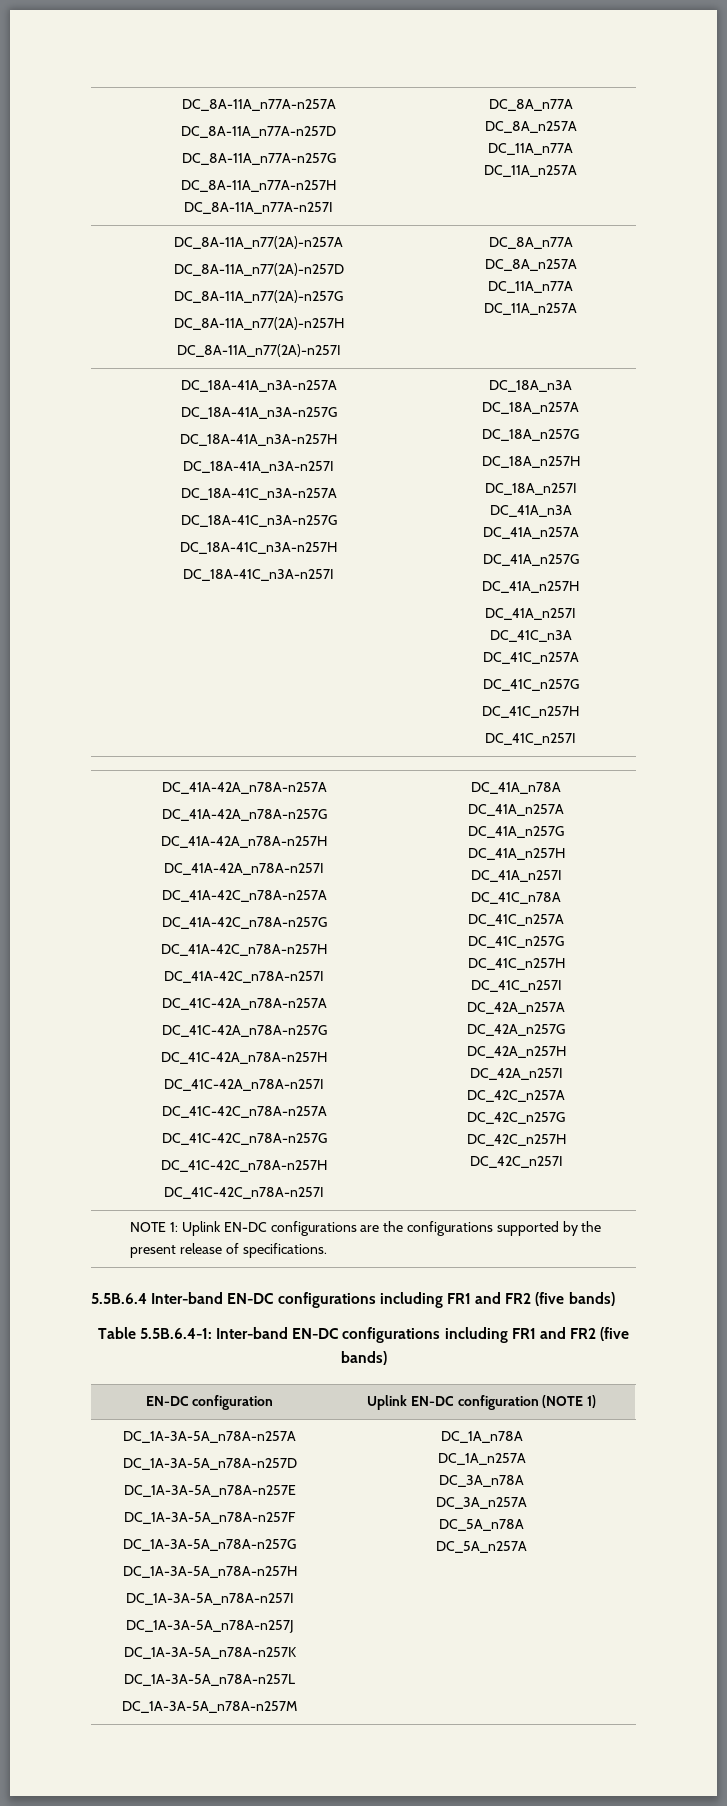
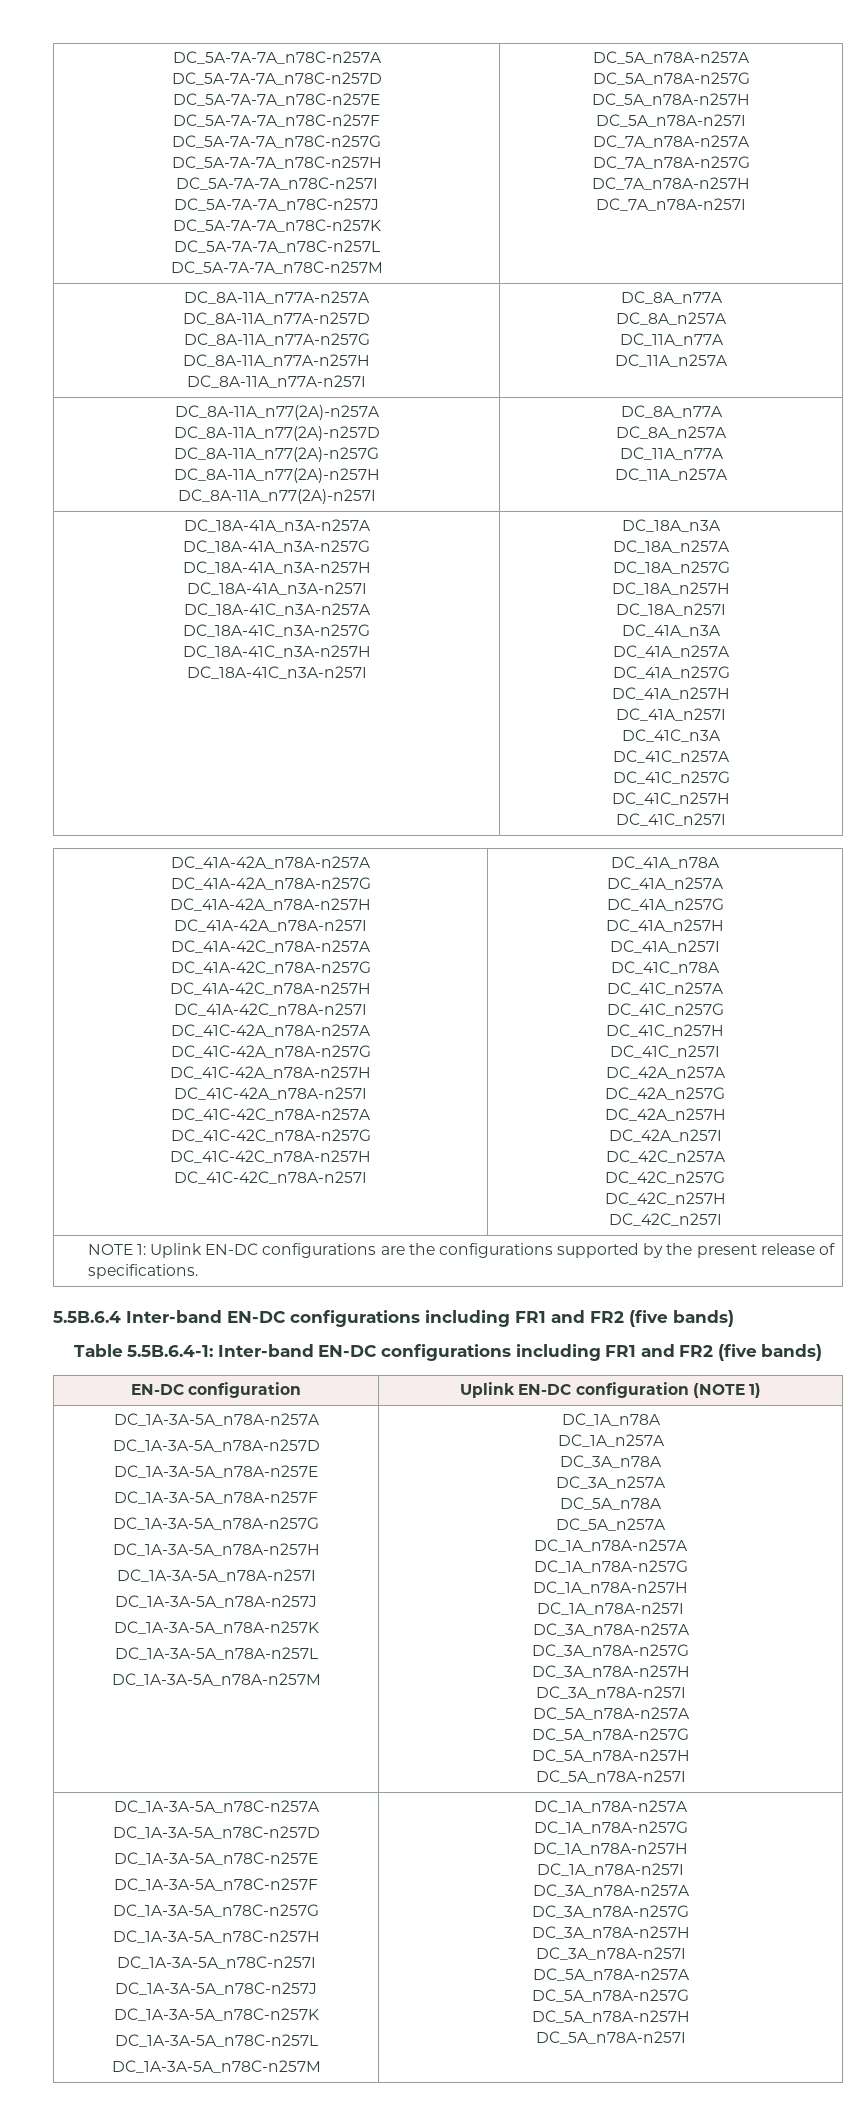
(181, 105) none -> [172,51,382,64] [171,72,382,85] [173,93,380,106] [173,114,380,127] [172,135,381,148] [171,156,382,169] [175,177,378,190] [174,198,379,211] [172,219,381,232] [173,240,380,253] [170,261,383,274] [593,51,750,64] [592,72,750,85] [592,93,750,106] [596,114,746,127] [593,135,750,148] [592,156,750,169] [592,177,750,190] [596,198,746,211] DC_5A-7A-7A_n78C-n257A // DC_5A-7A-7A_n78C-n257D // DC_5A-7A-7A_n78C-n257E // DC_5A-7A-7A_n78C-n257F // DC_5A-7A-7A_n78C-n257G // DC_5A-7A-7A_n78C-n257H // DC_5A-7A-7A_n78C-n257I // DC_5A-7A-7A_n78C-n257J // DC_5A-7A-7A_n78C-n257K // DC_5A-7A-7A_n78C-n257L // DC_5A-7A-7A_n78C-n257M | DC_5A_n78A-n257A // DC_5A_n78A-n257G // DC_5A_n78A-n257H // DC_5A_n78A-n257I // DC_7A_n78A-n257A // DC_7A_n78A-n257G // DC_7A_n78A-n257H // DC_7A_n78A-n257I //
(527, 1547) none -> [534,1539,688,1552] [533,1560,688,1573] [533,1581,688,1594] [537,1602,684,1615] [532,1623,690,1636] [532,1644,689,1657] [531,1665,690,1678] [535,1686,686,1699] [532,1707,690,1720] [532,1728,689,1741] [531,1749,690,1762] [535,1770,686,1783] [113,1800,320,1813] [112,1826,320,1839] [114,1852,318,1865] [114,1878,318,1891] [113,1904,319,1917] [112,1930,320,1943] [116,1956,316,1969] [115,1982,317,1995] [113,2008,319,2021] [114,2034,318,2047] [111,2060,321,2073] [534,1800,688,1813] [533,1821,688,1834] [533,1842,688,1855] [537,1863,684,1876] [532,1884,690,1897] [532,1905,689,1918] [531,1926,690,1939] [535,1947,686,1960] [532,1968,690,1981] [532,1989,689,2002] [531,2010,690,2023] [535,2031,686,2044] // DC_1A_n78A-n257A // DC_1A_n78A-n257G // DC_1A_n78A-n257H // DC_1A_n78A-n257I // DC_3A_n78A-n257A // DC_3A_n78A-n257G // DC_3A_n78A-n257H // DC_3A_n78A-n257I // DC_5A_n78A-n257A // DC_5A_n78A-n257G // DC_5A_n78A-n257H // DC_5A_n78A-n257I // DC_1A-3A-5A_n78C-n257A // DC_1A-3A-5A_n78C-n257D // DC_1A-3A-5A_n78C-n257E // DC_1A-3A-5A_n78C-n257F // DC_1A-3A-5A_n78C-n257G // DC_1A-3A-5A_n78C-n257H // DC_1A-3A-5A_n78C-n257I // DC_1A-3A-5A_n78C-n257J // DC_1A-3A-5A_n78C-n257K // DC_1A-3A-5A_n78C-n257L // DC_1A-3A-5A_n78C-n257M | DC_1A_n78A-n257A // DC_1A_n78A-n257G // DC_1A_n78A-n257H // DC_1A_n78A-n257I // DC_3A_n78A-n257A // DC_3A_n78A-n257G // DC_3A_n78A-n257H // DC_3A_n78A-n257I // DC_5A_n78A-n257A // DC_5A_n78A-n257G // DC_5A_n78A-n257H // DC_5A_n78A-n257I

